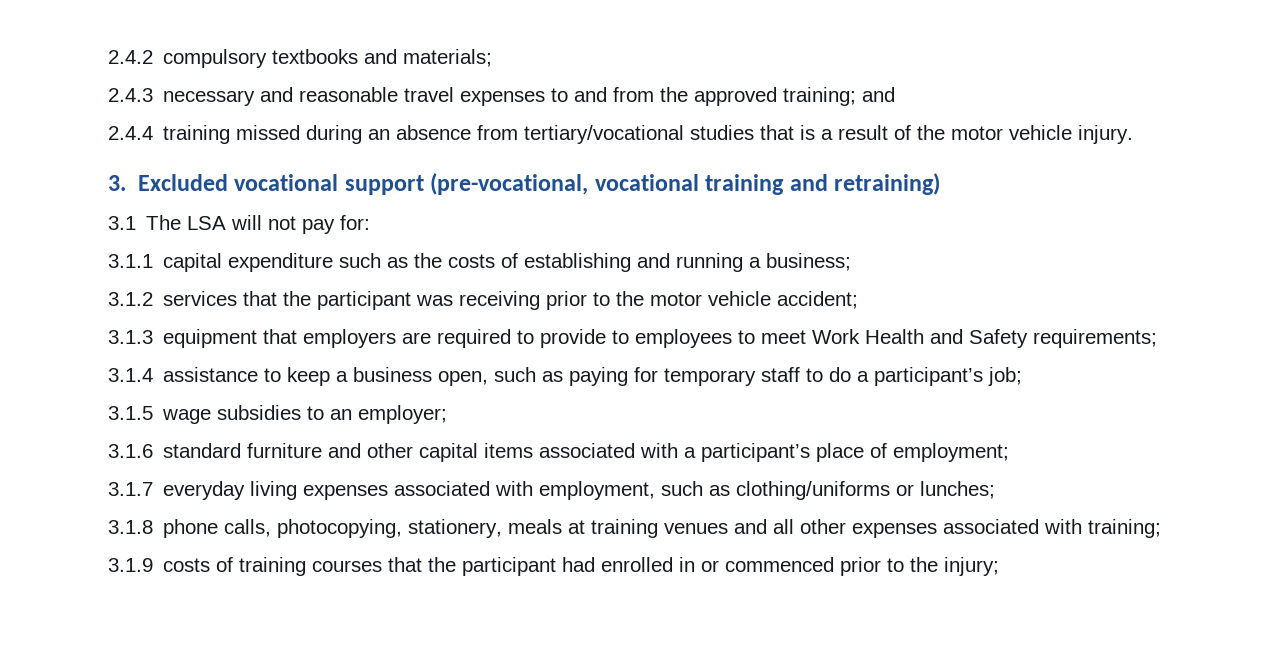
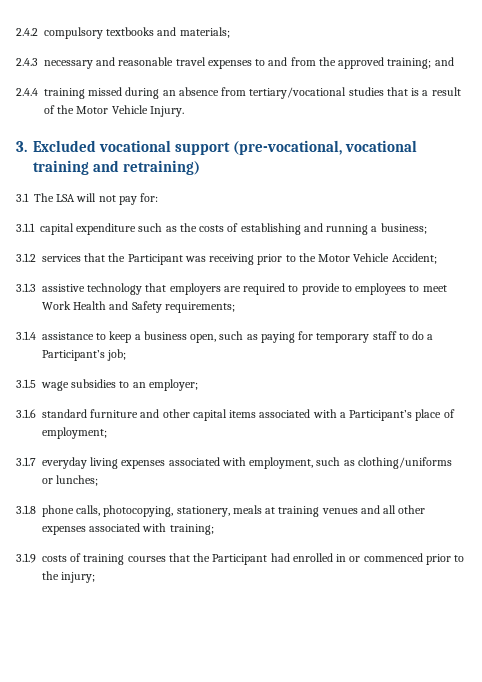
[951,125,1134,144] motor vehicle injury. -> [76,105,184,117] Motor Vehicle Injury.
[317,291,412,310] participant -> [127,254,183,265] Participant
[650,291,859,309] motor vehicle accident; -> [318,253,437,264] Motor Vehicle Accident;
[163,329,258,348] equipment -> [42,283,143,295] assistive technology
[874,367,984,386] participant’s -> [42,350,105,361] Participant’s
[701,443,811,462] participant’s -> [349,410,413,421] Participant’s
[462,557,557,576] participant -> [212,554,268,565] Participant

